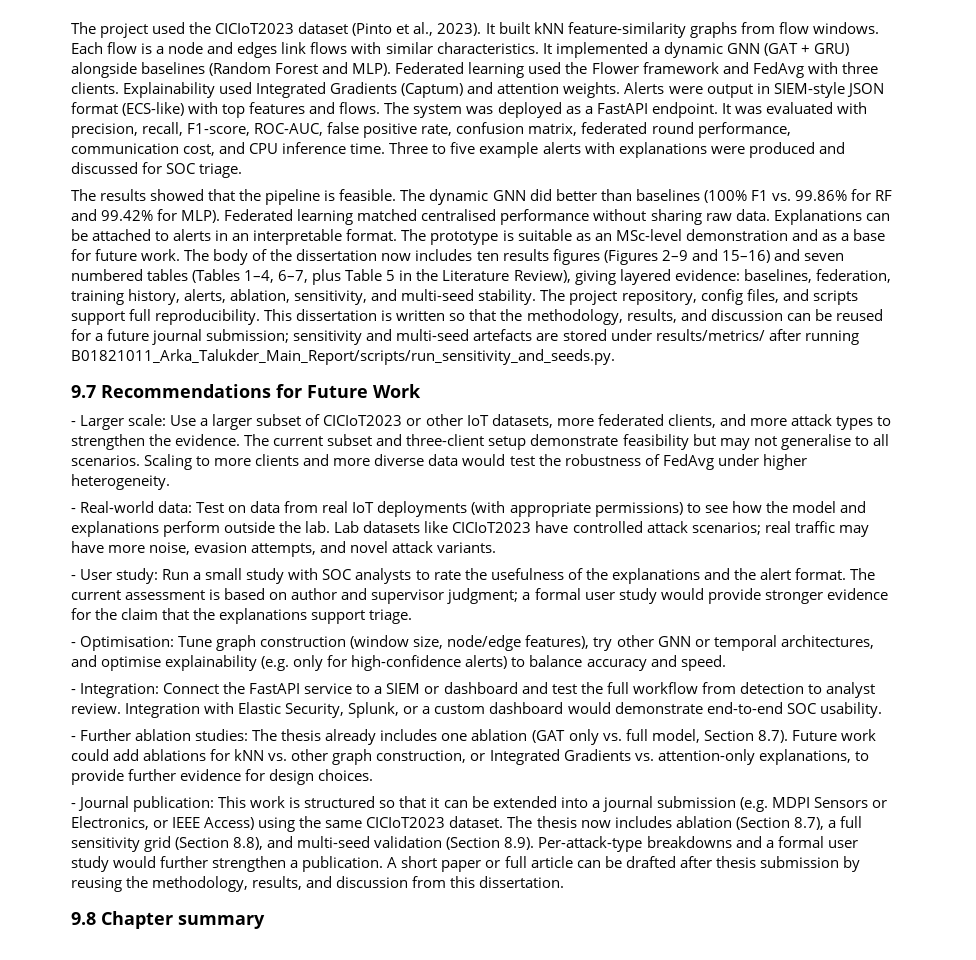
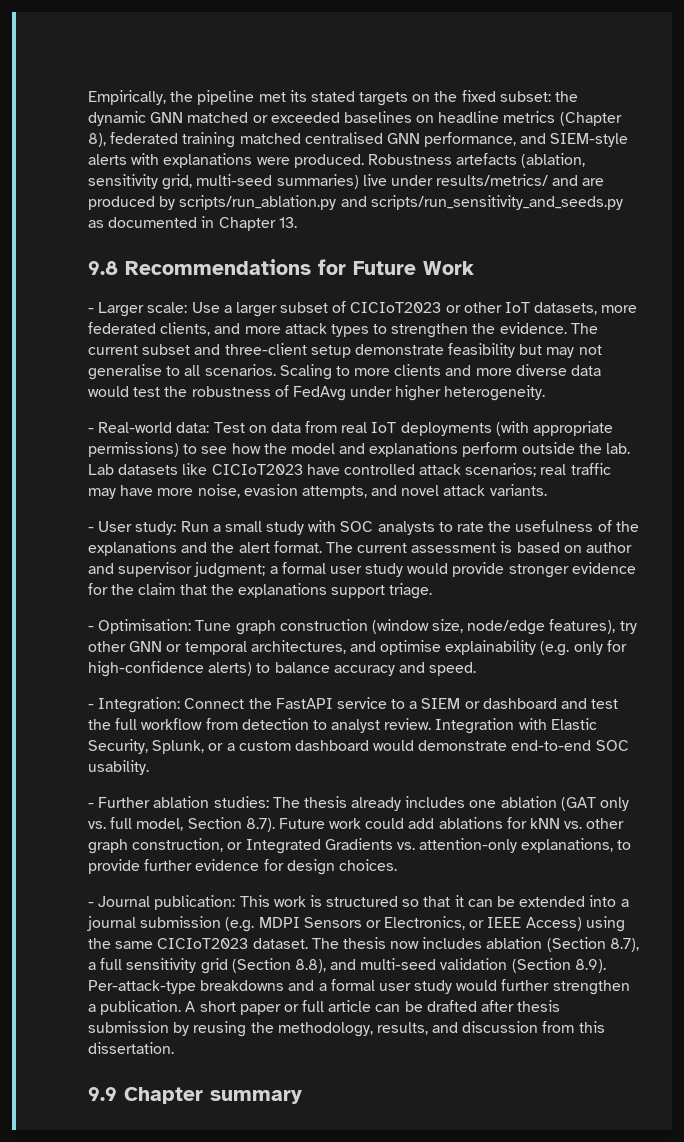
[71,22,879,38] [71,42,849,58] [71,62,878,78] [71,82,884,98] [71,102,867,118] [71,122,791,138] [71,142,845,158] [71,162,243,178] [71,189,892,205] [71,209,890,225] [71,229,885,245] [71,249,844,265] [71,269,891,285] [71,289,858,305] [71,309,883,325] [71,329,859,345] [71,349,615,365] [71,385,96,398] The project used the CICIoT2023 dataset (Pinto et al., 2023). It built kNN feature-similarity graphs from flow windows. Each flow is a node and edges link flows with similar characteristics. It implemented a dynamic GNN (GAT + GRU) alongside baselines (Random Forest and MLP). Federated learning used the Flower framework and FedAvg with three clients. Explainability used Integrated Gradients (Captum) and attention weights. Alerts were output in SIEM-style JSON format (ECS-like) with top features and flows. The system was deployed as a FastAPI endpoint. It was evaluated with precision, recall, F1-score, ROC-AUC, false positive rate, confusion matrix, federated round performance, communication cost, and CPU inference time. Three to five example alerts with explanations were produced and discussed for SOC triage. // The results showed that the pipeline is feasible. The dynamic GNN did better than baselines (100% F1 vs. 99.86% for RF and 99.42% for MLP). Federated learning matched centralised performance without sharing raw data. Explanations can be attached to alerts in an interpretable format. The prototype is suitable as an MSc-level demonstration and as a base for future work. The body of the dissertation now includes ten results figures (Figures 2–9 and 15–16) and seven numbered tables (Tables 1–4, 6–7, plus Table 5 in the Literature Review), giving layered evidence: baselines, federation, training history, alerts, ablation, sensitivity, and multi-seed stability. The project repository, config files, and scripts support full reproducibility. This dissertation is written so that the methodology, results, and discussion can be reused for a future journal submission; sensitivity and multi-seed artefacts are stored under results/metrics/ after running B01821011_Arka_Talukder_Main_Report/scripts/run_sensitivity_and_seeds.py. // 9.7 -> [88,90,579,106] [88,111,622,126] [88,132,629,148] [88,153,586,168] [88,174,605,190] [88,195,623,210] [88,216,297,231] [88,261,118,275] Empirically, the pipeline met its stated targets on the fixed subset: the dynamic GNN matched or exceeded baselines on headline metrics (Chapter 8), federated training matched centralised GNN performance, and SIEM-style alerts with explanations were produced. Robustness artefacts (ablation, sensitivity grid, multi-seed summaries) live under results/metrics/ and are produced by scripts/run_ablation.py and scripts/run_sensitivity_and_seeds.py as documented in Chapter 13. // 9.8
[71,912,96,925] 9.8 -> [88,1087,117,1101] 9.9

